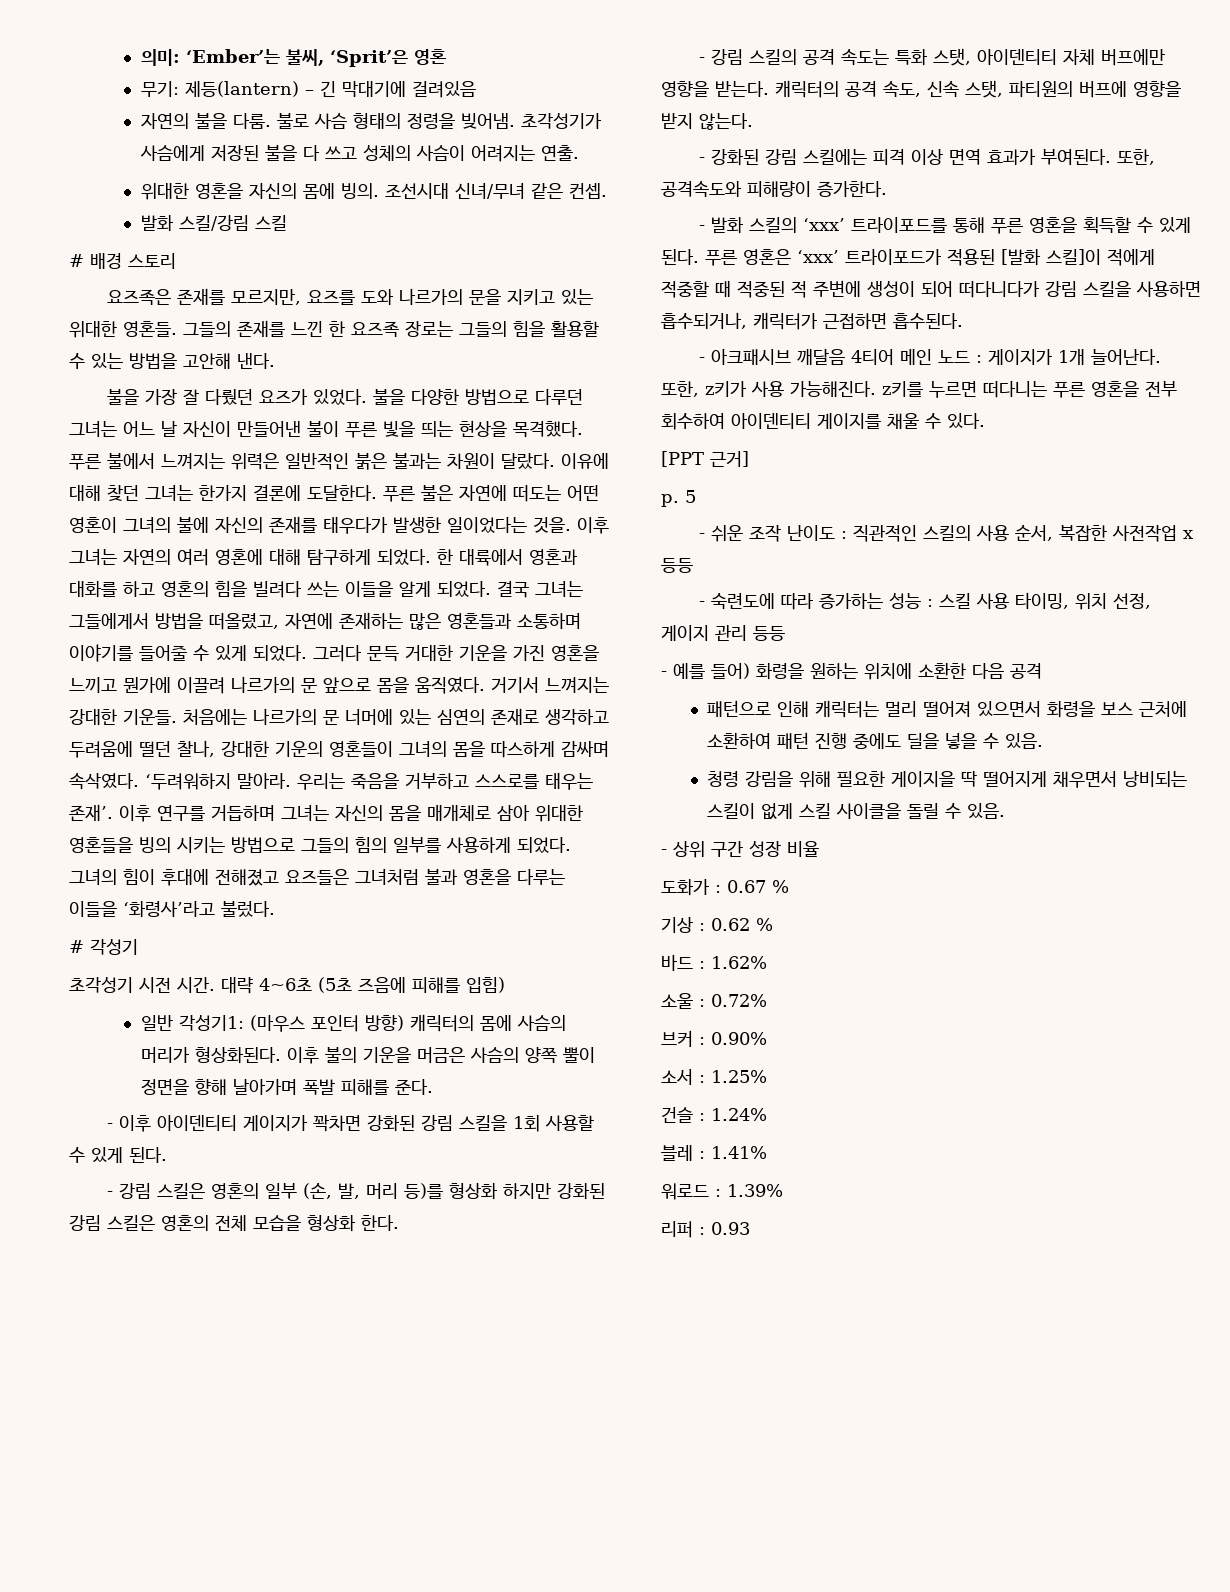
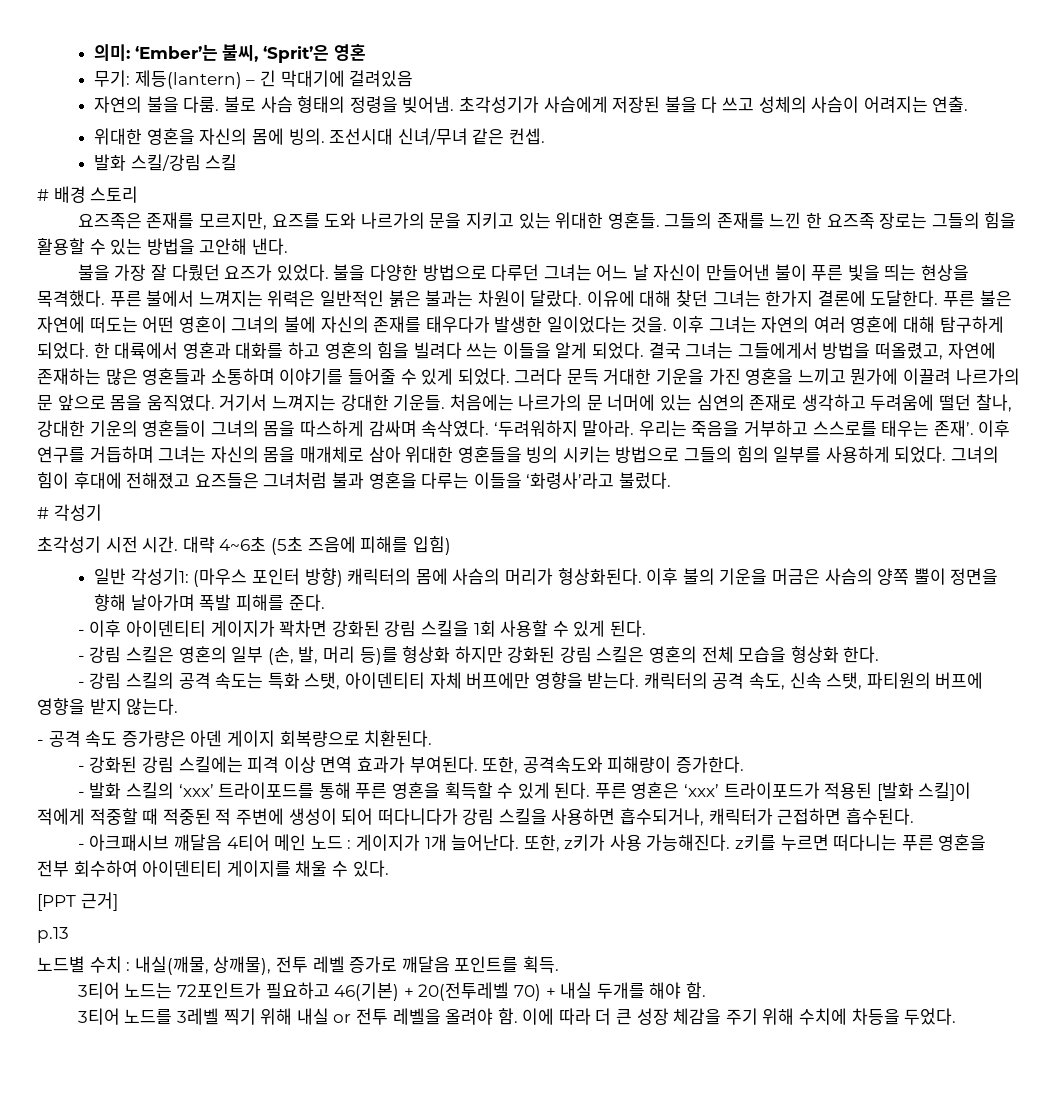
(753, 121) none -> [37,730,433,747] // - 공격 속도 증가량은 아덴 게이지 회복량으로 치환된다.
[661,490,696,507] [699,524,1194,542] [661,558,693,573] [699,592,1152,610] [661,625,785,641] [661,662,1042,680] [706,700,1187,718] [706,732,1043,749] [706,771,1187,788] [706,803,1005,820] [661,841,819,858] [661,878,789,896] [661,917,773,933] [661,954,767,971] [661,993,767,1009] [661,1030,767,1047] [661,1069,767,1085] [661,1107,767,1123] [661,1145,767,1161] [661,1183,783,1200] [661,1221,750,1238] p. 5 // - 쉬운 조작 난이도 : 직관적인 스킬의 사용 순서, 복잡한 사전작업 x 등등 // - 숙련도에 따라 증가하는 성능 : 스킬 사용 타이밍, 위치 선정, 게이지 관리 등등 // - 예를 들어) 화령을 원하는 위치에 소환한 다음 공격 // 패턴으로 인해 캐릭터는 멀리 떨어져 있으면서 화령을 보스 근처에 소환하여 패턴 진행 중에도 딜을 넣을 수 있음. // 청령 강림을 위해 필요한 게이지을 딱 떨어지게 채우면서 낭비되는 스킬이 없게 스킬 사이클을 돌릴 수 있음. // - 상위 구간 성장 비율 // 도화가 : 0.67 % // 기상 : 0.62 % // 바드 : 1.62% // 소울 : 0.72% // 브커 : 0.90% // 소서 : 1.25% // 건슬 : 1.24% // 블레 : 1.41% // 워로드 : 1.39% // 리퍼 : 0.93 -> [37,927,69,943] [37,956,559,975] [77,982,706,1001] [77,1008,957,1025] p.13 // 노드별 수치 : 내실(깨물, 상깨물), 전투 레벨 증가로 깨달음 포인트를 획득. // 3티어 노드는 72포인트가 필요하고 46(기본) + 20(전투레벨 70) + 내실 두개를 해야 함. // 3티어 노드를 3레벨 찍기 위해 내실 or 전투 레벨을 올려야 함. 이에 따라 더 큰 성장 체감을 주기 위해 수치에 차등을 두었다.

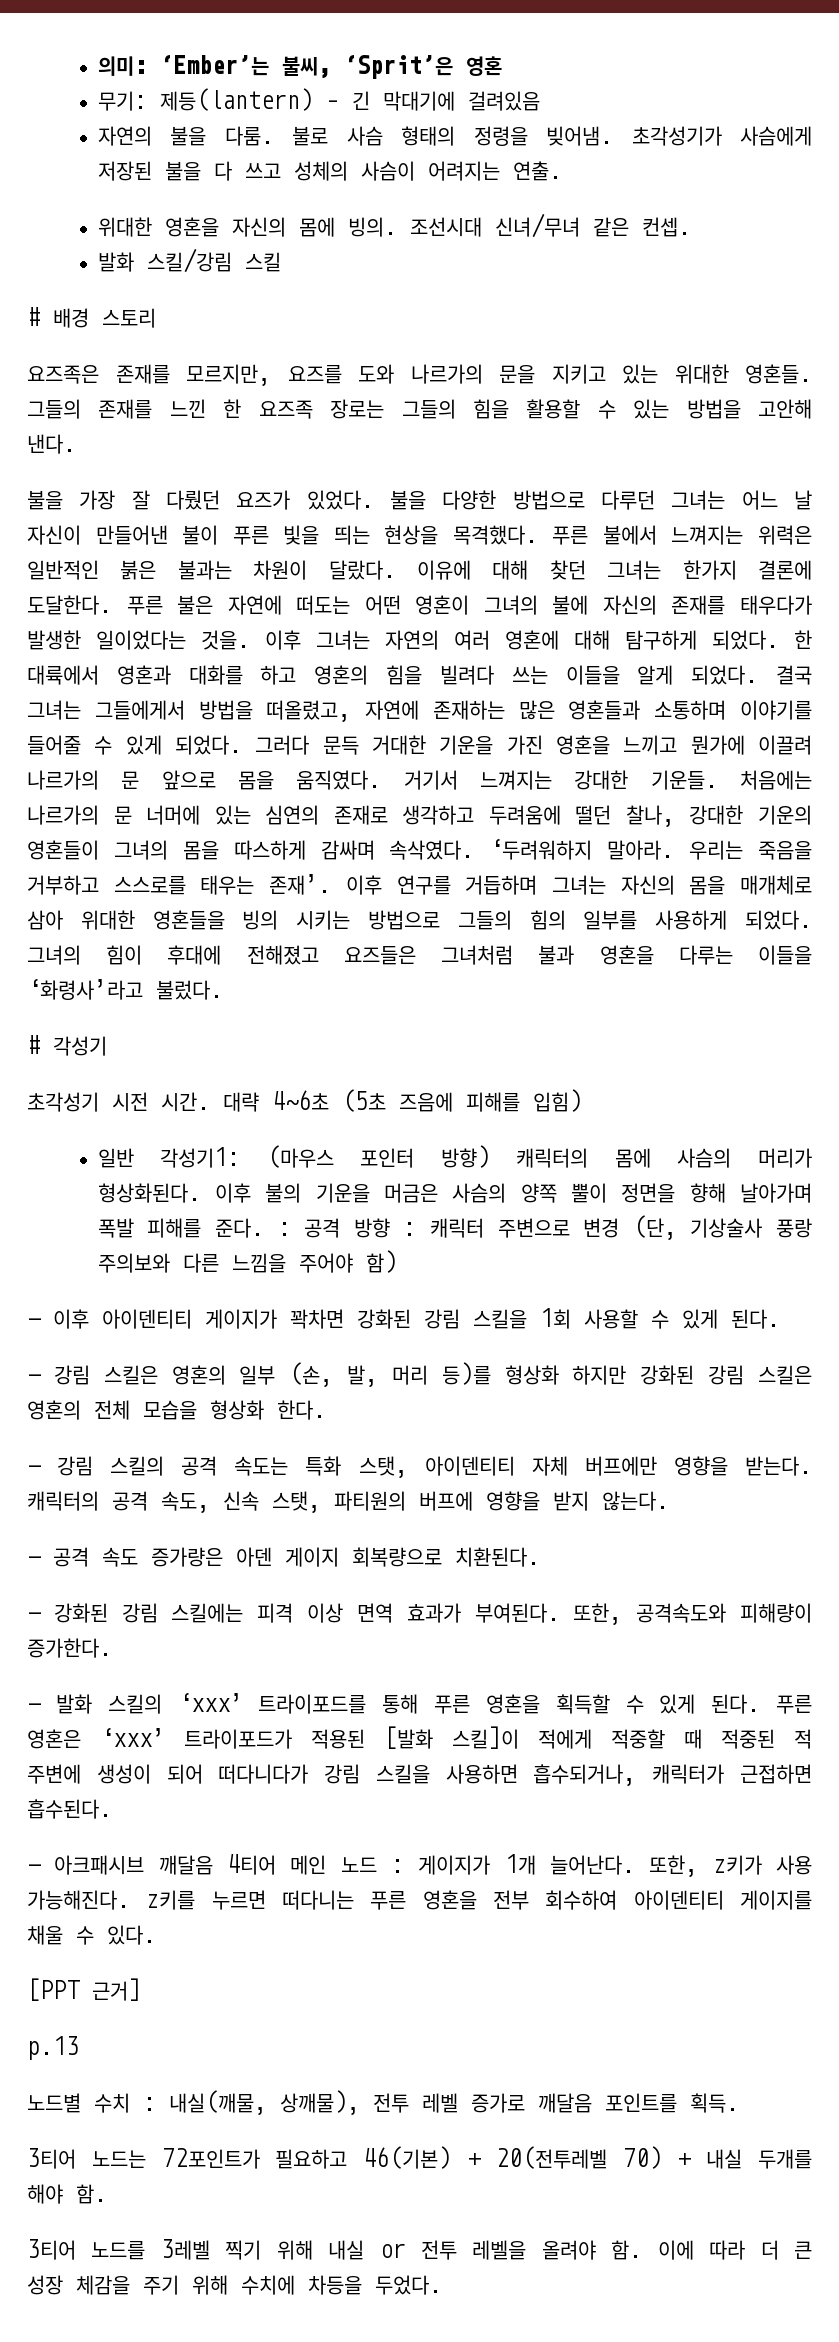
(325, 602) none -> [277,1215,812,1240] [97,1250,397,1273] : 공격 방향 : 캐릭터 주변으로 변경 (단, 기상술사 풍랑 주의보와 다른 느낌을 주어야 함)

